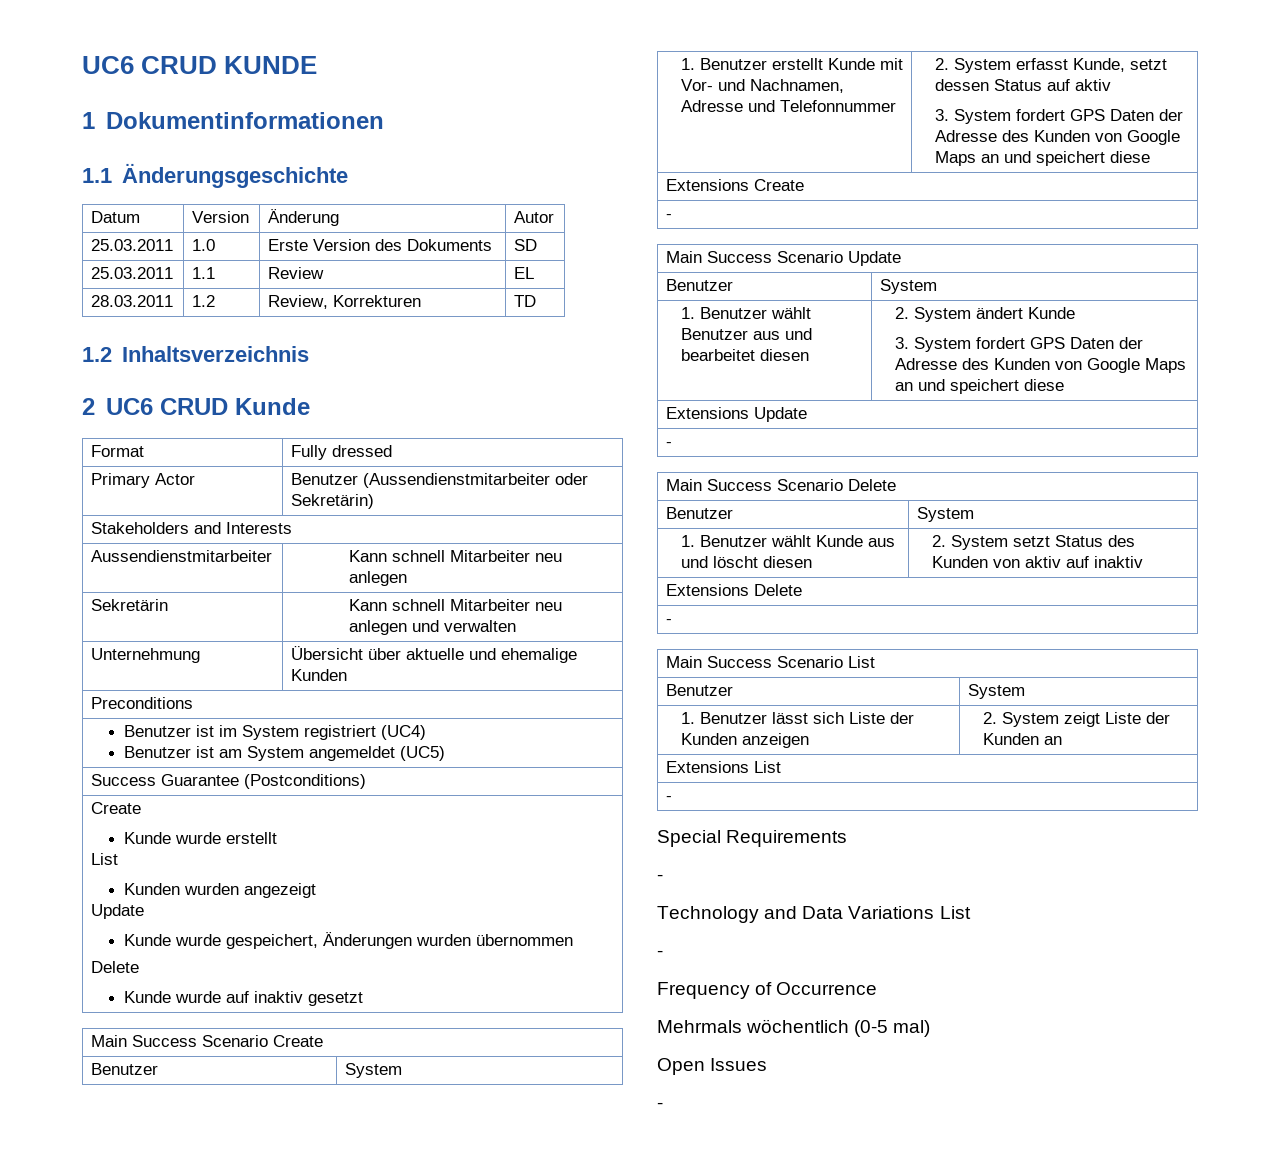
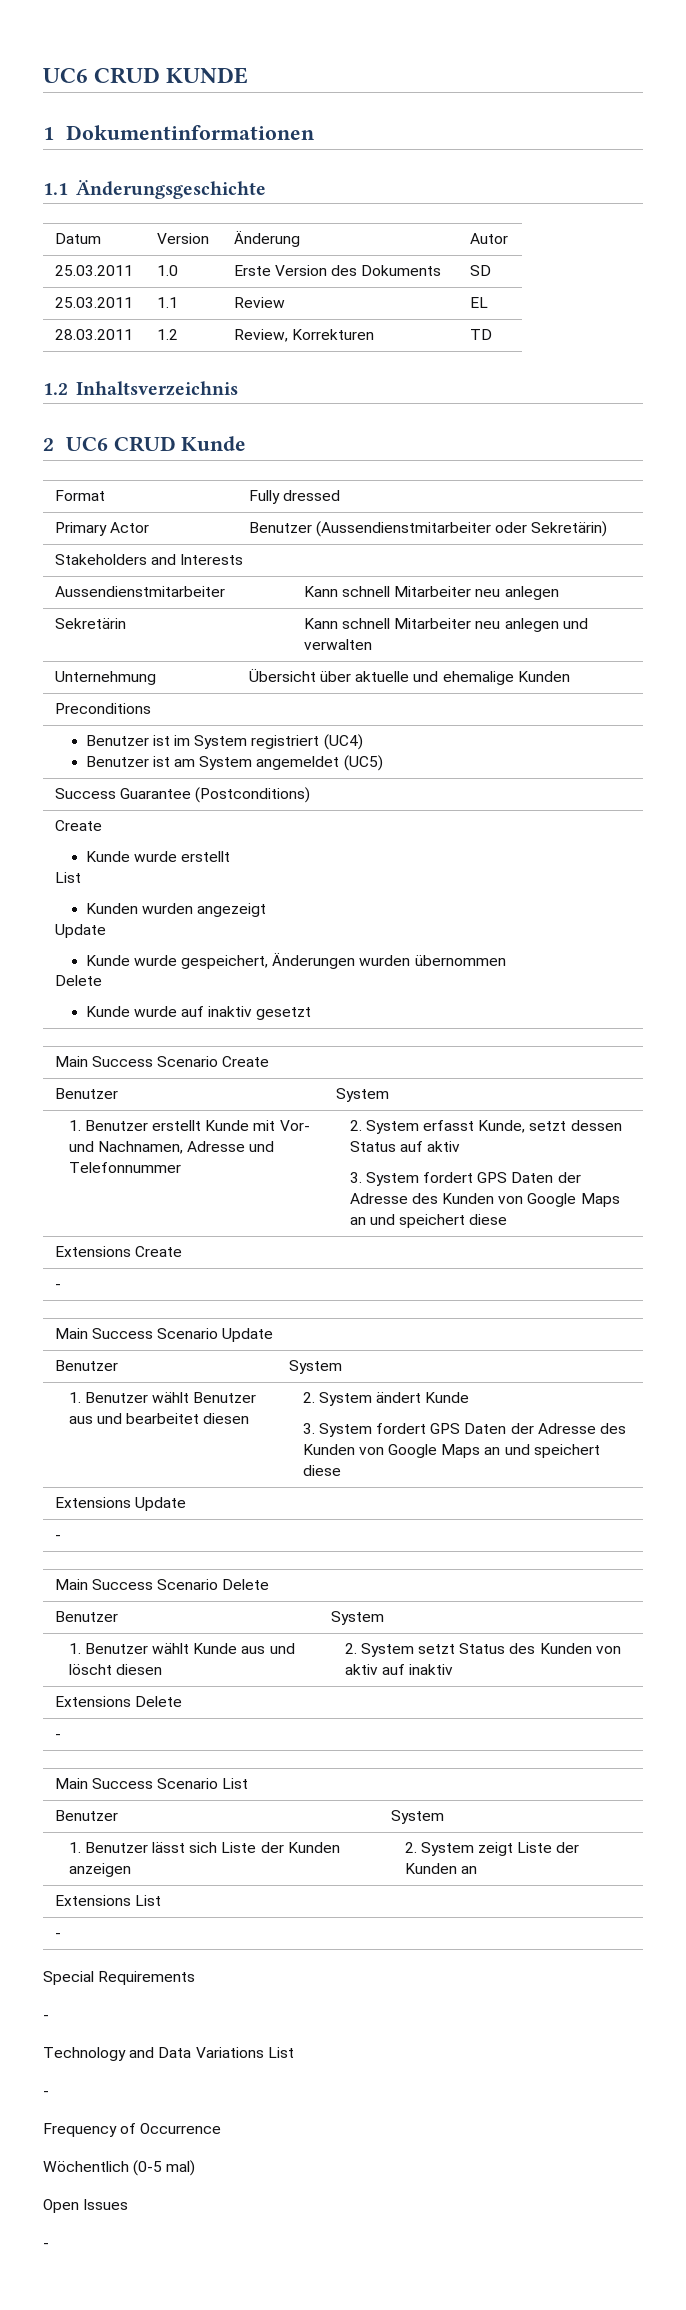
[657,1019,850,1033] Mehrmals wöchentlich -> [43,2161,129,2172] Wöchentlich

